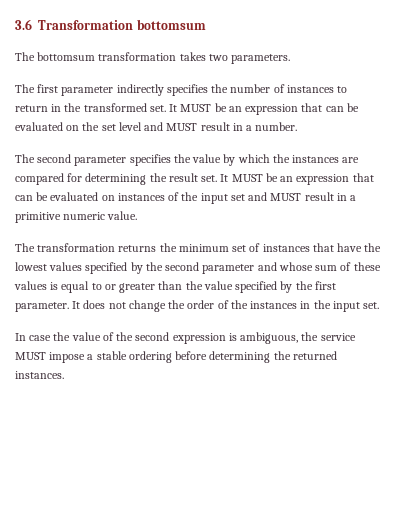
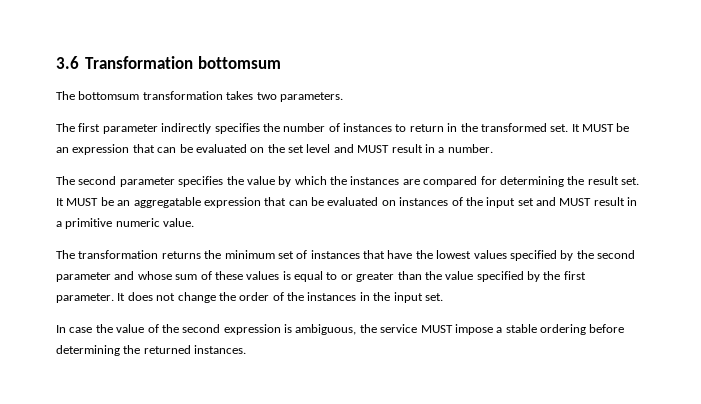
(294, 179) none -> [133,197,201,208] aggregatable

